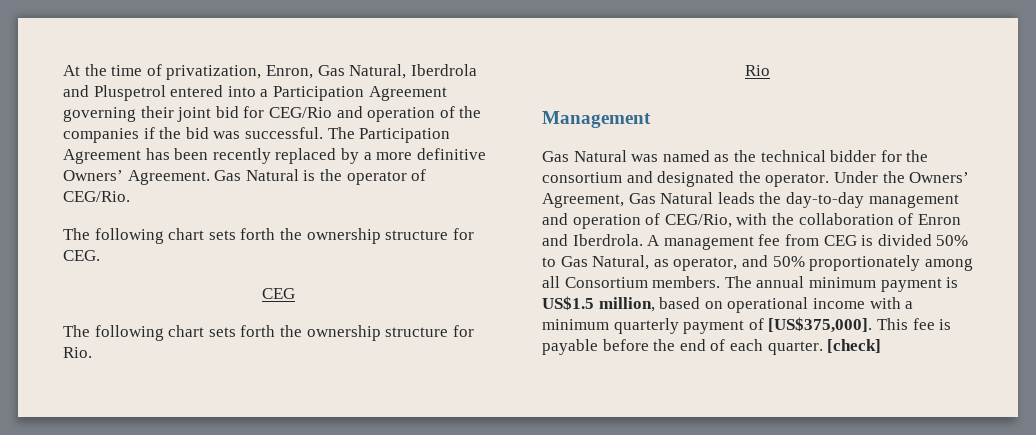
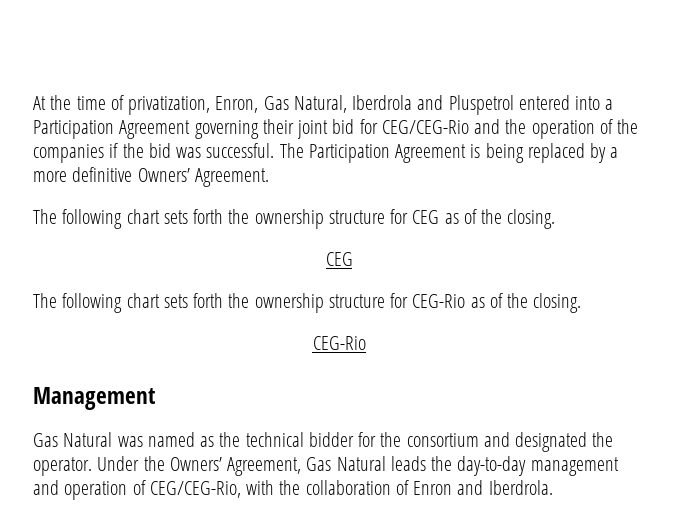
[268,106,363,118] CEG/Rio and -> [381,119,527,134] CEG/CEG-Rio and the
[145,148,271,164] has been recently -> [470,143,524,163] is being
[214,169,427,185] [63,191,130,202] [63,228,474,244] [63,250,100,261] Gas Natural is the operator of CEG/Rio. // The following chart sets forth the ownership structure for CEG. -> [33,209,556,229] // The following chart sets forth the ownership structure for CEG as of the closing.
[63,347,92,358] [745,65,770,76] Rio. // Rio -> [412,293,582,313] [312,336,366,350] CEG-Rio as of the closing. // CEG-Rio
[664,214,732,228] CEG/Rio, -> [149,481,241,498] CEG/CEG-Rio,
[647,234,969,250] [542,255,973,271] [542,276,959,292] [542,296,914,313] [542,317,952,334] [542,339,882,355] A management fee from CEG is divided 50% to Gas Natural, as operator, and 50% proportionately among all Consortium members. The annual minimum payment is US$1.5 million, based on operational income with a minimum quarterly payment of [US$375,000]. This fee is payable before the end of each quarter. [check] -> (553, 487) none

